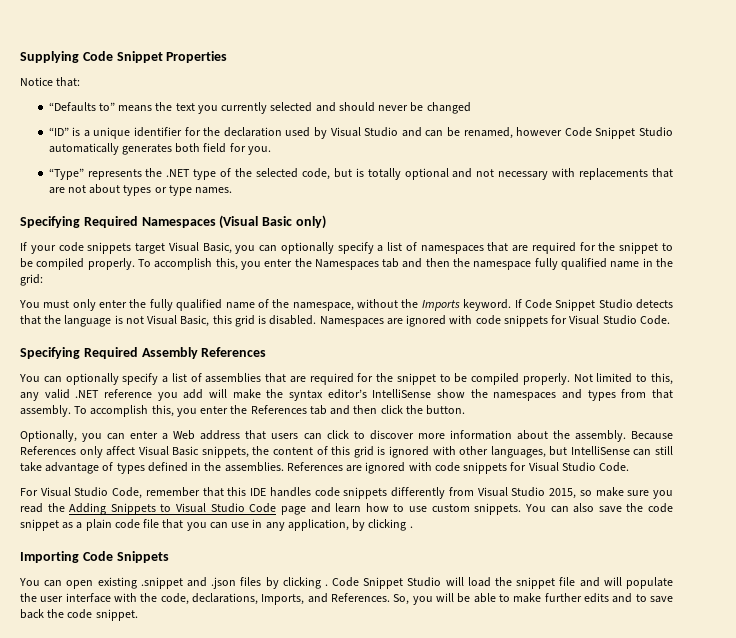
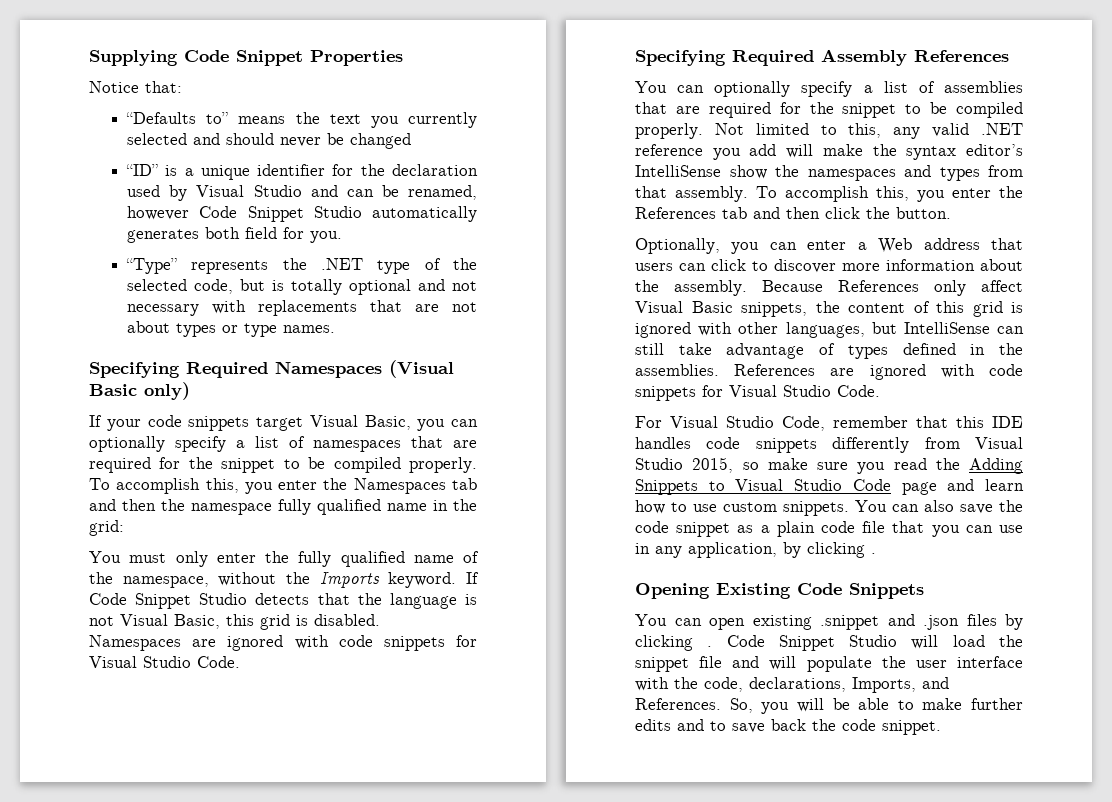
[20,551,79,563] Importing -> [635,583,791,599] Opening Existing

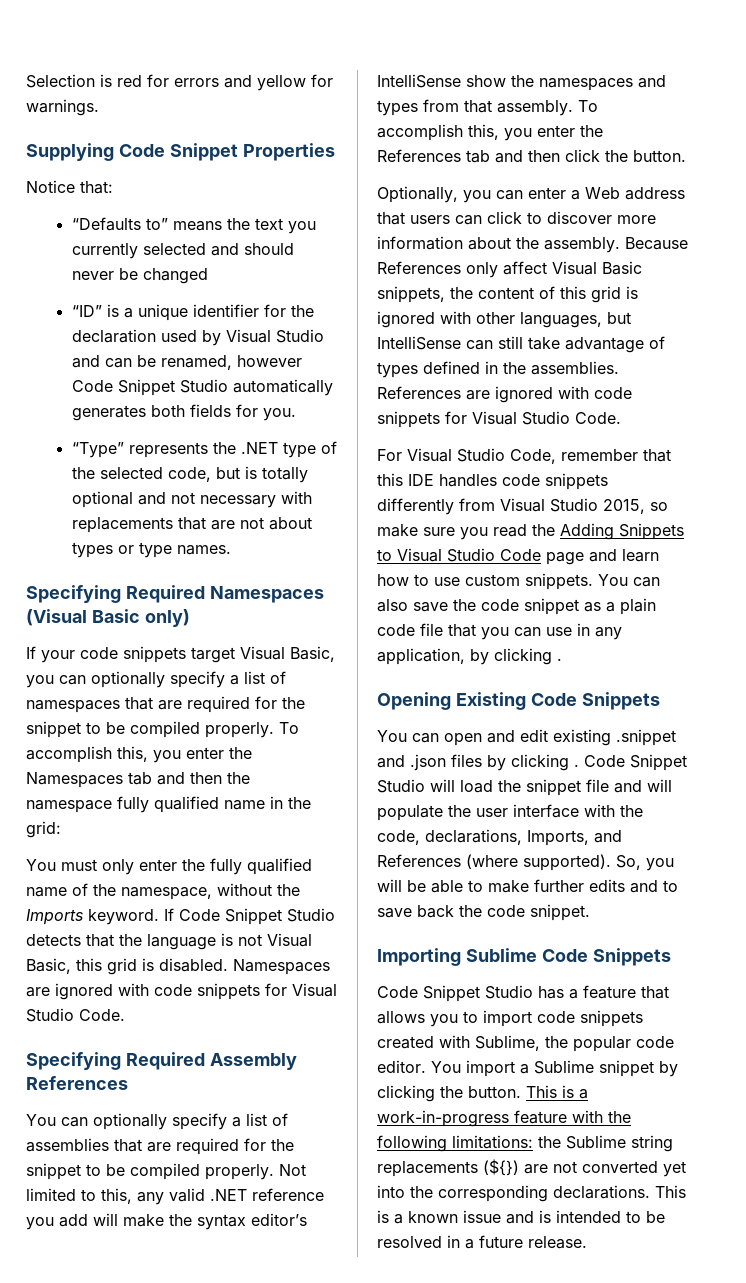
(89, 58) none -> [26,74,333,91] [26,99,99,116] Selection is red for errors and yellow for warnings. //
[245,227,278,239] field -> [189,404,231,417] fields
(745, 624) none -> [487,729,548,743] and edit
[635,698,721,710] References. -> [377,854,611,871] References (where supported).
(941, 727) none -> [377,948,671,966] [377,985,669,1002] [377,1010,643,1027] [377,1035,674,1052] [377,1060,678,1077] [377,1085,588,1102] [377,1110,631,1127] [377,1135,673,1152] [377,1159,686,1177] [377,1185,686,1202] [377,1210,665,1224] [377,1235,587,1249] // Importing Sublime Code Snippets // Code Snippet Studio has a feature that allows you to import code snippets created with Sublime, the popular code editor. You import a Sublime snippet by clicking the button. This is a work-in-progress feature with the following limitations: the Sublime string replacements (${}) are not converted yet into the corresponding declarations. This is a known issue and is intended to be resolved in a future release.

